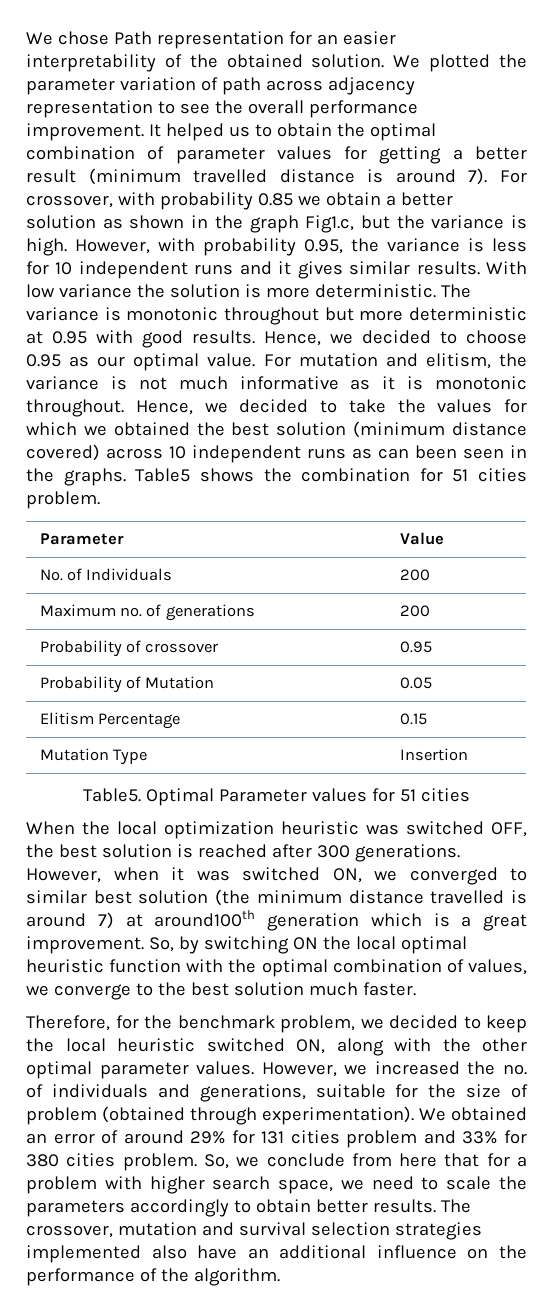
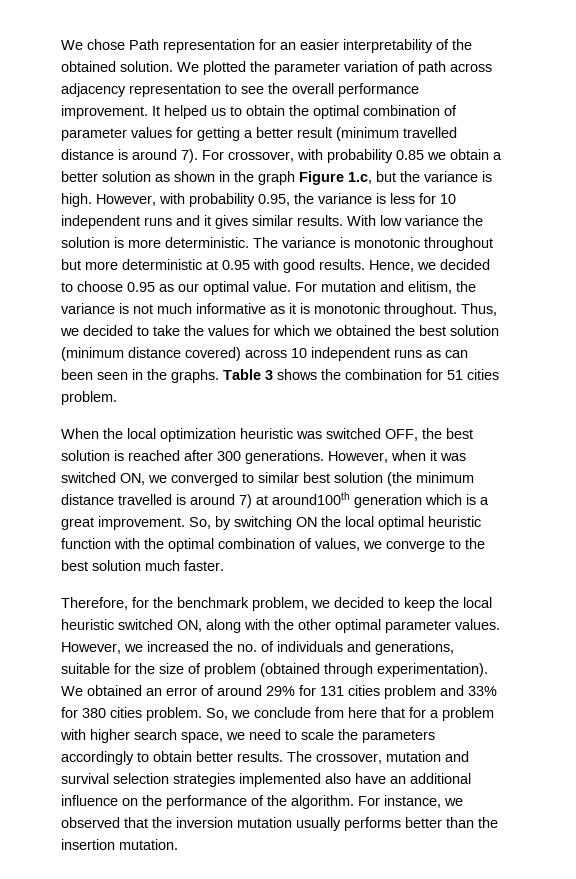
[305,215,355,233] Fig1.c, -> [299,171,372,185] Figure 1.c,
[135,400,193,415] Hence, -> [461,303,497,316] Thus,
[135,468,191,482] Table5 -> [223,369,273,380] Table 3
[39,533,124,545] [399,532,444,545] [39,568,173,581] [399,569,430,581] [39,604,255,621] [399,605,430,617] [39,640,219,657] [399,641,432,653] [39,676,215,693] [399,677,432,689] [39,712,181,729] [399,713,427,725] [39,748,148,765] [399,748,468,761] [83,788,470,806] // Parameter | Value // No. of Individuals | 200 // Maximum no. of generations | 200 // Probability of crossover | 0.95 // Probability of Mutation | 0.05 // Elitism Percentage | 0.15 // Mutation Type | Insertion // Table5. Optimal Parameter values for 51 cities -> (117, 398) none
(280, 1277) none -> [358,795,463,808] [61,817,498,831] [61,839,178,850] For instance, we observed that the inversion mutation usually performs better than the insertion mutation.

